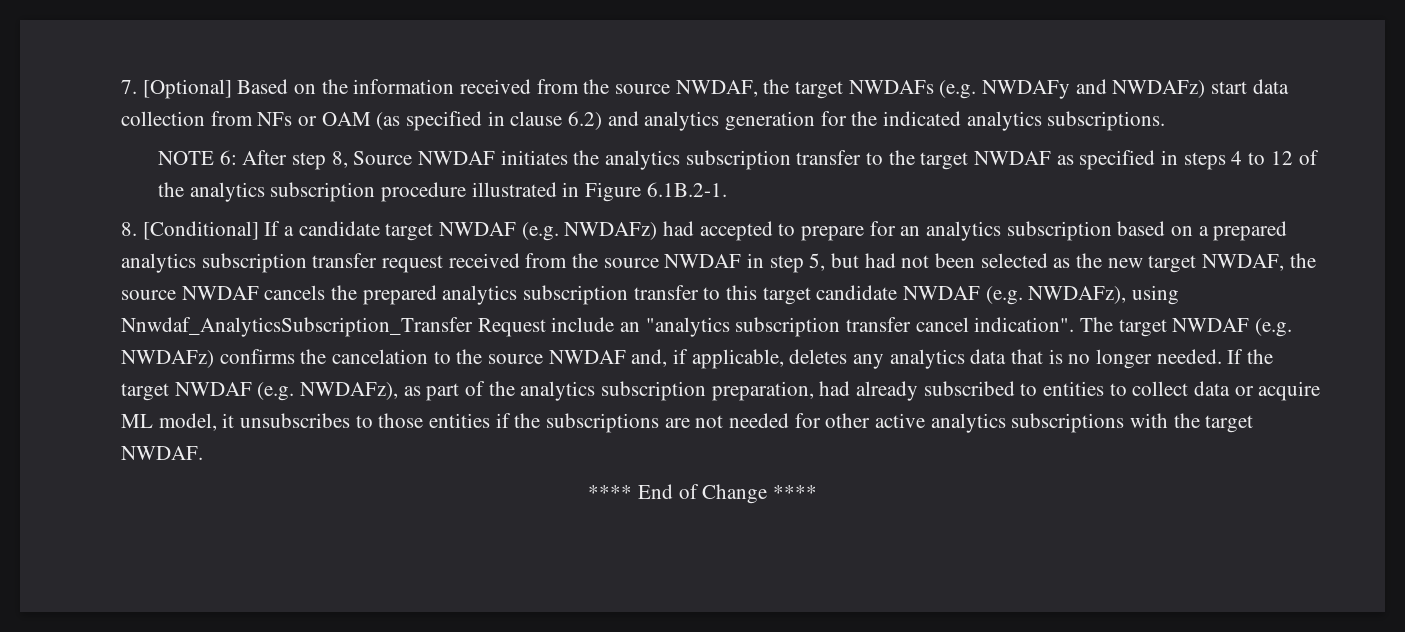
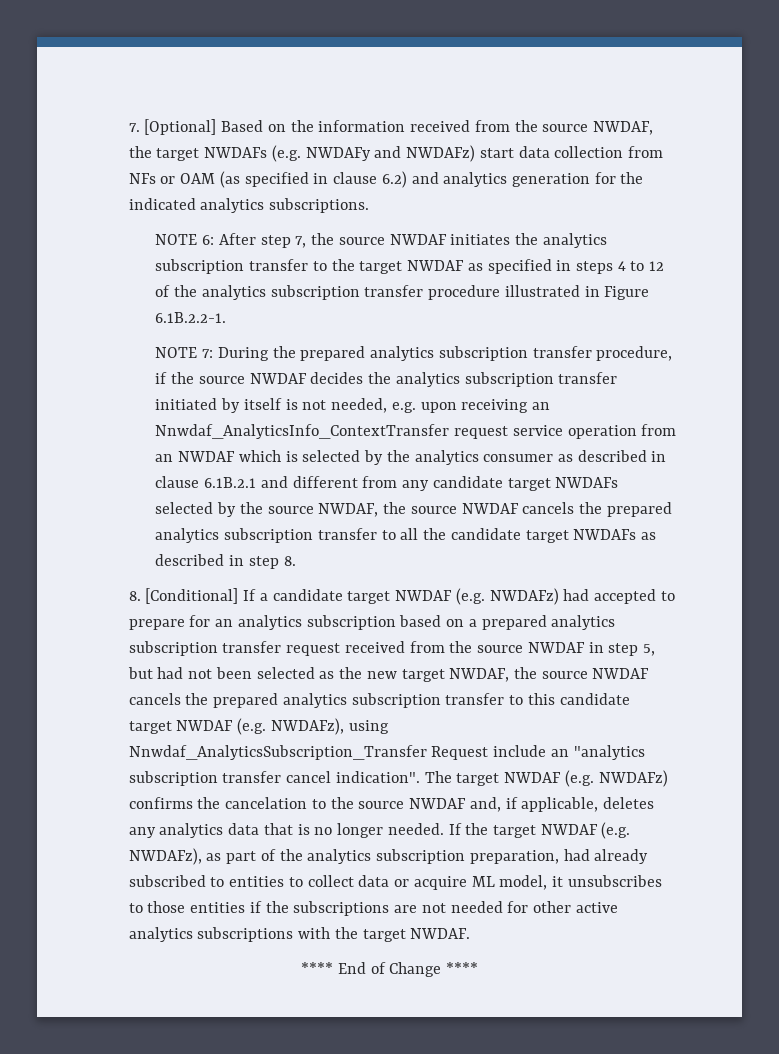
[331,151,413,168] 8, Source -> [295,233,385,248] 7, the source
(376, 192) none -> [364,285,424,297] transfer
[646,182,727,197] 6.1B.2-1. -> [155,312,227,323] [155,346,673,361] [155,372,618,387] [155,398,550,413] [155,424,677,439] [155,450,667,465] [155,476,619,491] [155,502,672,517] [155,528,656,543] [155,554,296,569] 6.1B.2.2-1. // NOTE 7: During the prepared analytics subscription transfer procedure, if the source NWDAF decides the analytics subscription transfer initiated by itself is not needed, e.g. upon receiving an Nnwdaf_AnalyticsInfo_ContextTransfer request service operation from an NWDAF which is selected by the analytics consumer as described in clause 6.1B.2.1 and different from any candidate target NWDAFs selected by the source NWDAF, the source NWDAF cancels the prepared analytics subscription transfer to all the candidate target NWDAFs as described in step 8.
[762,285,898,305] target candidate -> [559,693,630,705] [128,721,172,734] candidate target

